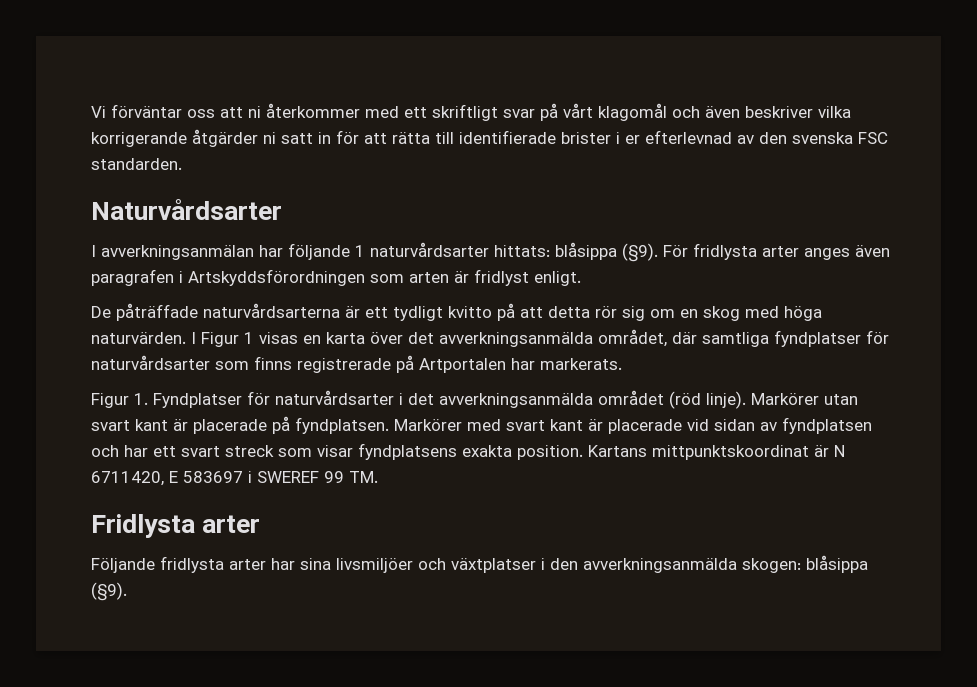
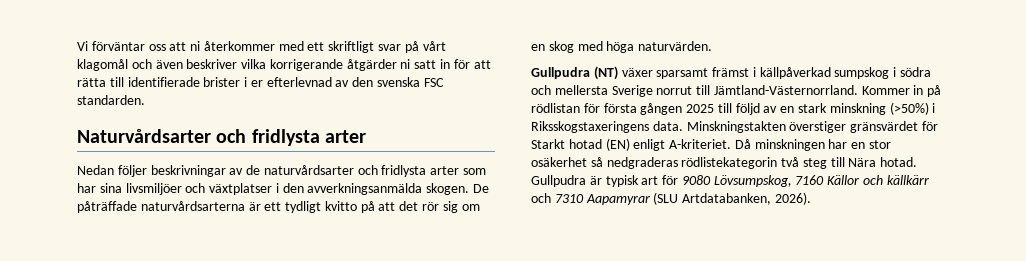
[91,242,890,262] [91,269,581,286] // I avverkningsanmälan har följande 1 naturvårdsarter hittats: blåsippa (§9). För fridlysta arter anges även paragrafen i Artskyddsförordningen som arten är fridlyst enligt. // -> [216,129,366,146] [77,165,487,177] [77,183,470,195] och fridlysta arter // Nedan följer beskrivningar av de naturvårdsarter och fridlysta arter som har sina livsmiljöer och växtplatser i den avverkningsanmälda skogen.
[548,306,590,318] detta -> [399,201,419,211] det
[191,329,889,347] [91,355,622,373] [91,390,858,409] [91,416,872,434] [91,443,845,460] [91,471,378,486] [91,514,261,538] [91,555,868,573] [91,582,127,601] I Figur 1 visas en karta över det avverkningsanmälda området, där samtliga fyndplatser för naturvårdsarter som finns registrerade på Artportalen har markerats. // Figur 1. Fyndplatser för naturvårdsarter i det avverkningsanmälda området (röd linje). Markörer utan svart kant är placerade på fyndplatsen. Markörer med svart kant är placerade vid sidan av fyndplatsen och har ett svart streck som visar fyndplatsens exakta position. Kartans mittpunktskoordinat är N 6711420, E 583697 i SWEREF 99 TM. // Fridlysta arter // Följande fridlysta arter har sina livsmiljöer och växtplatser i den avverkningsanmälda skogen: blåsippa (§9). -> [531,66,932,80] [531,85,942,97] [531,102,936,115] [531,121,938,133] [531,138,892,151] [531,157,918,169] [531,175,929,187] [531,192,811,205] // Gullpudra (NT) växer sparsamt främst i källpåverkad sumpskog i södra och mellersta Sverige norrut till Jämtland-Västernorrland. Kommer in på rödlistan för första gången 2025 till följd av en stark minskning (>50%) i Riksskogstaxeringens data. Minskningstakten överstiger gränsvärdet för Starkt hotad (EN) enligt A-kriteriet. Då minskningen har en stor osäkerhet så nedgraderas rödlistekategorin två steg till Nära hotad. Gullpudra är typisk art för 9080 Lövsumpskog, 7160 Källor och källkärr och 7310 Aapamyrar (SLU Artdatabanken, 2026).

